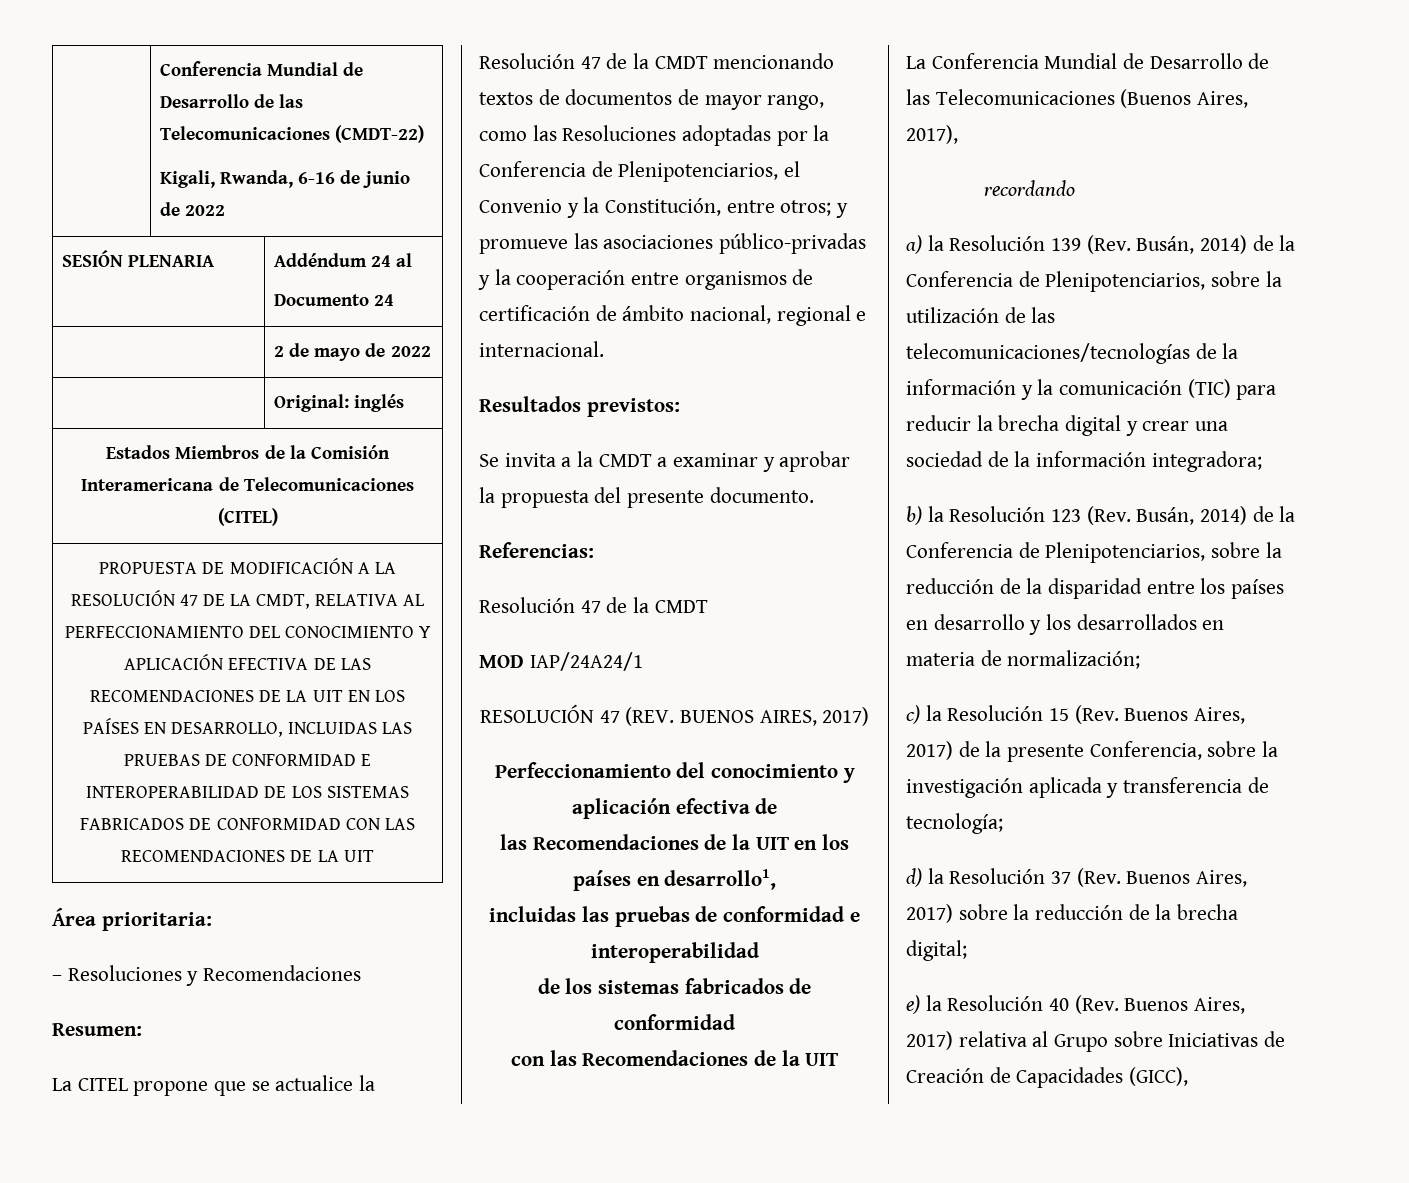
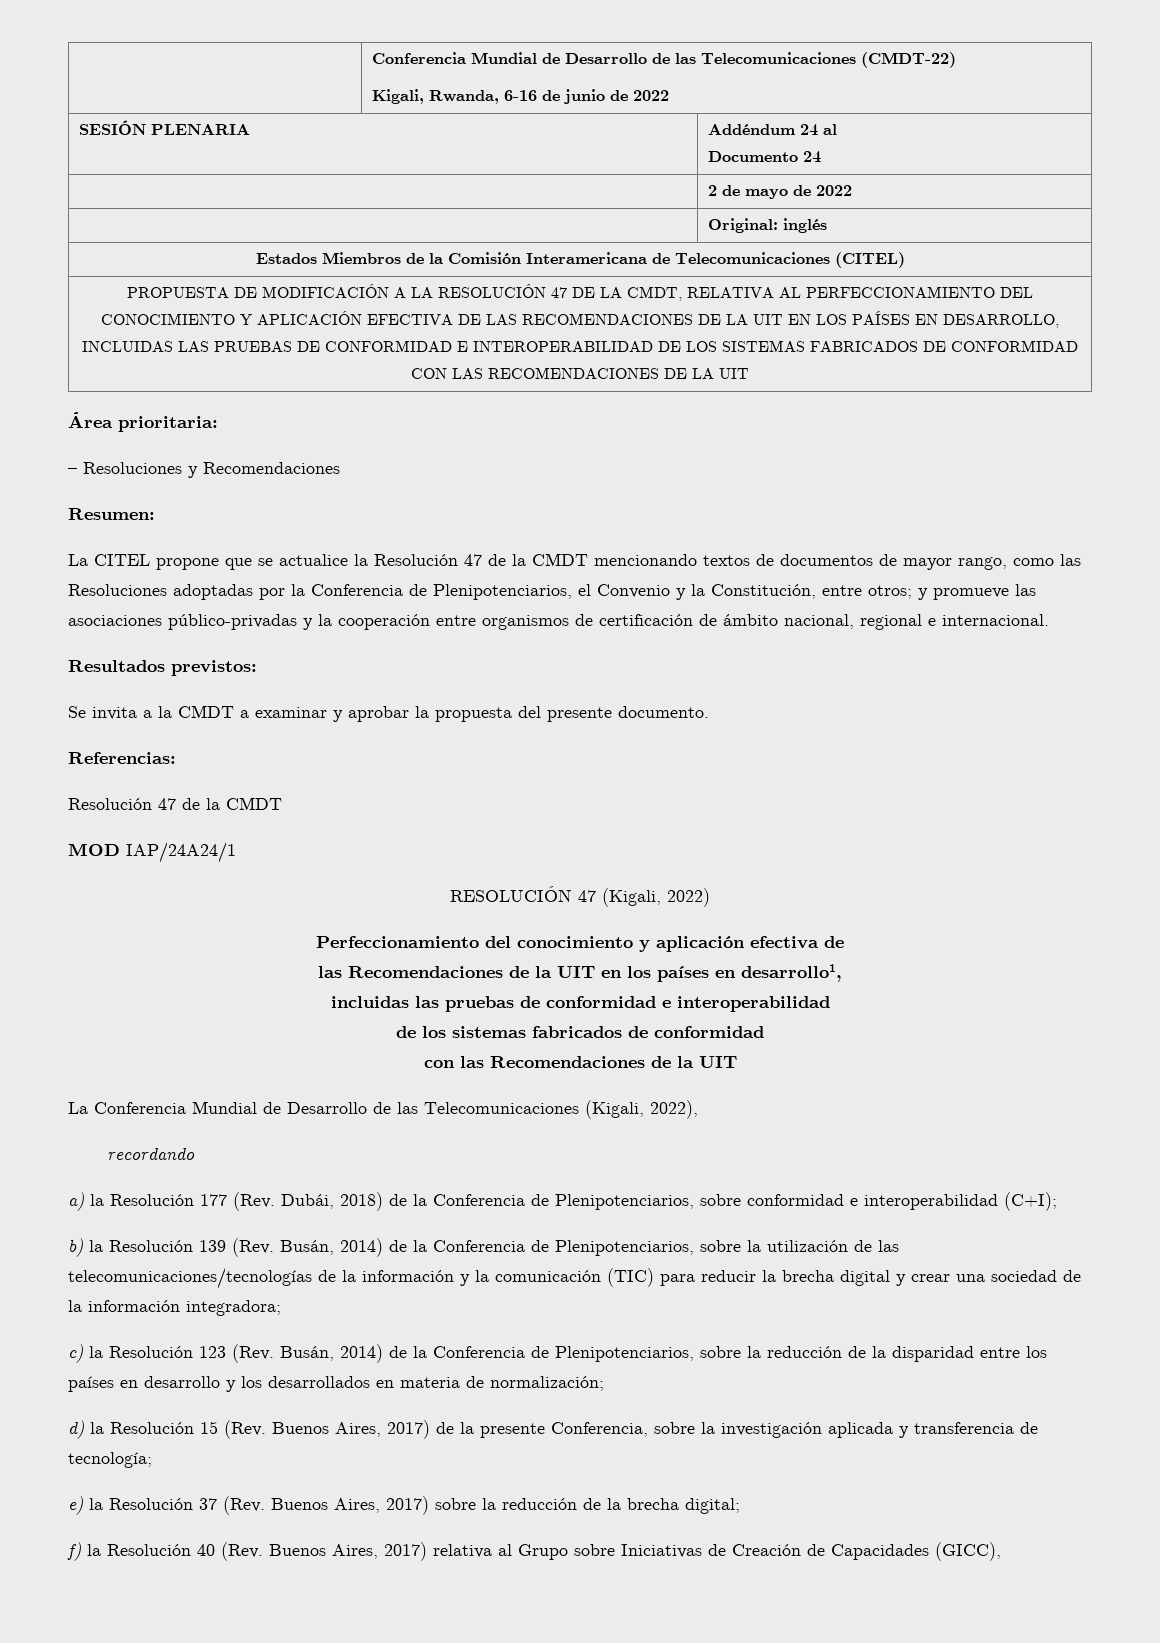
[625,707,870,726] (REV. BUENOS AIRES, 2017) -> [602,888,710,907] (Kigali, 2022)
[1120,89,1249,108] [906,125,958,144] (Buenos Aires, 2017), -> [585,1100,698,1119] (Kigali, 2022),
(1046, 243) none -> [200,1192,1057,1211] [68,1238,193,1257] 177 (Rev. Dubái, 2018) de la Conferencia de Plenipotenciarios, sobre conformidad e interoperabilidad (C+I); // b) la Resolución
[906,506,922,525] b) -> [68,1344,83,1363] c)
[906,705,920,724] c) -> [68,1420,84,1439] d)
[906,868,922,887] d) -> [68,1496,83,1515] e)
[906,995,920,1014] e) -> [67,1542,81,1561] f)

